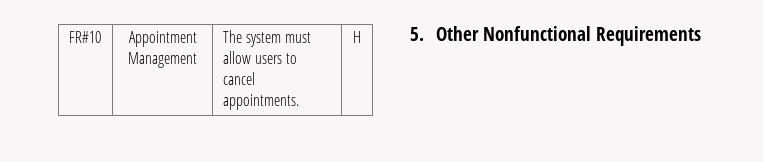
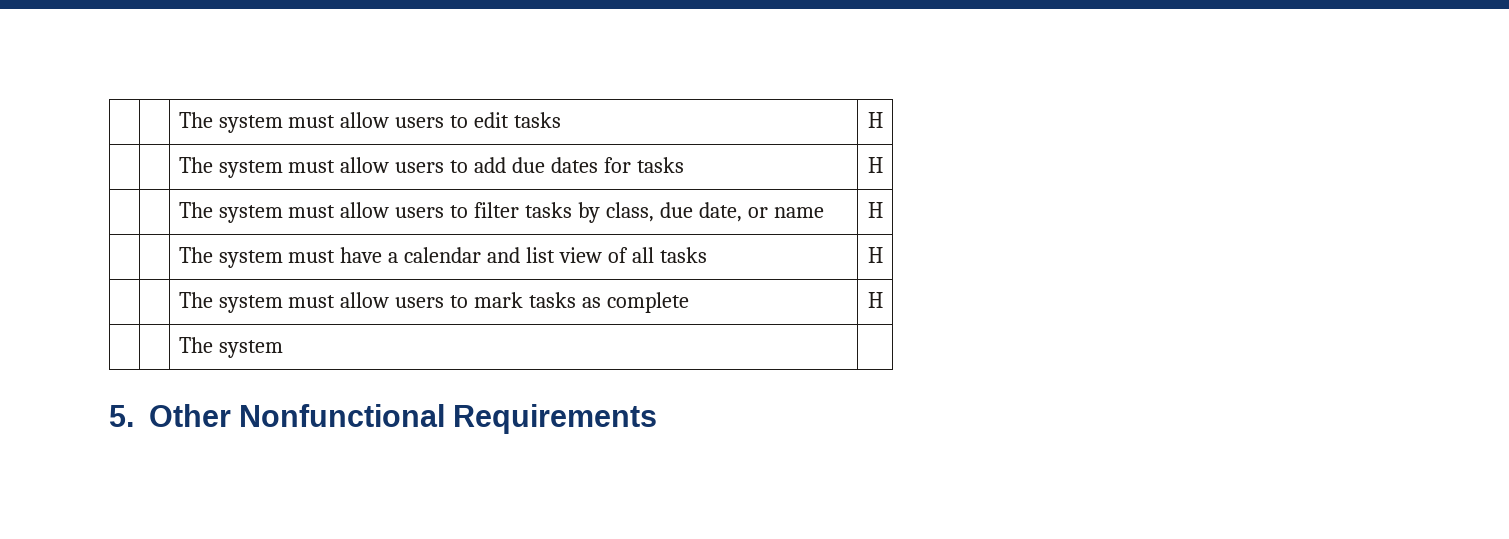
[68,31,101,43] [128,31,197,47] [128,52,197,68] [222,30,312,47] [222,51,298,64] [222,72,255,85] [222,94,299,110] [353,31,361,43] FR#10 | Appointment Management | The system must allow users to cancel appointments. | H -> [178,112,562,133] [867,112,883,128] [178,157,684,178] [867,157,883,173] [178,202,824,223] [867,202,883,218] [178,247,707,268] [867,247,883,263] [178,292,690,313] [867,292,883,308] [178,337,283,358] | | The system must allow users to edit tasks | H // | | The system must allow users to add due dates for tasks | H // | | The system must allow users to filter tasks by class, due date, or name | H // | | The system must have a calendar and list view of all tasks | H // | | The system must allow users to mark tasks as complete | H // | | The system |

